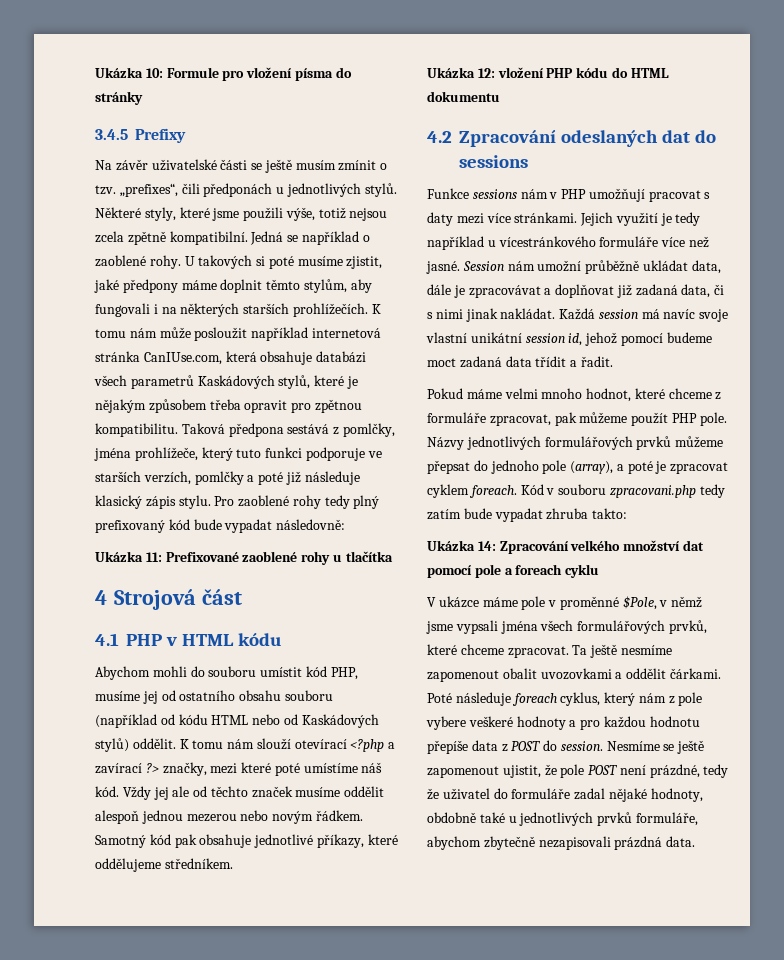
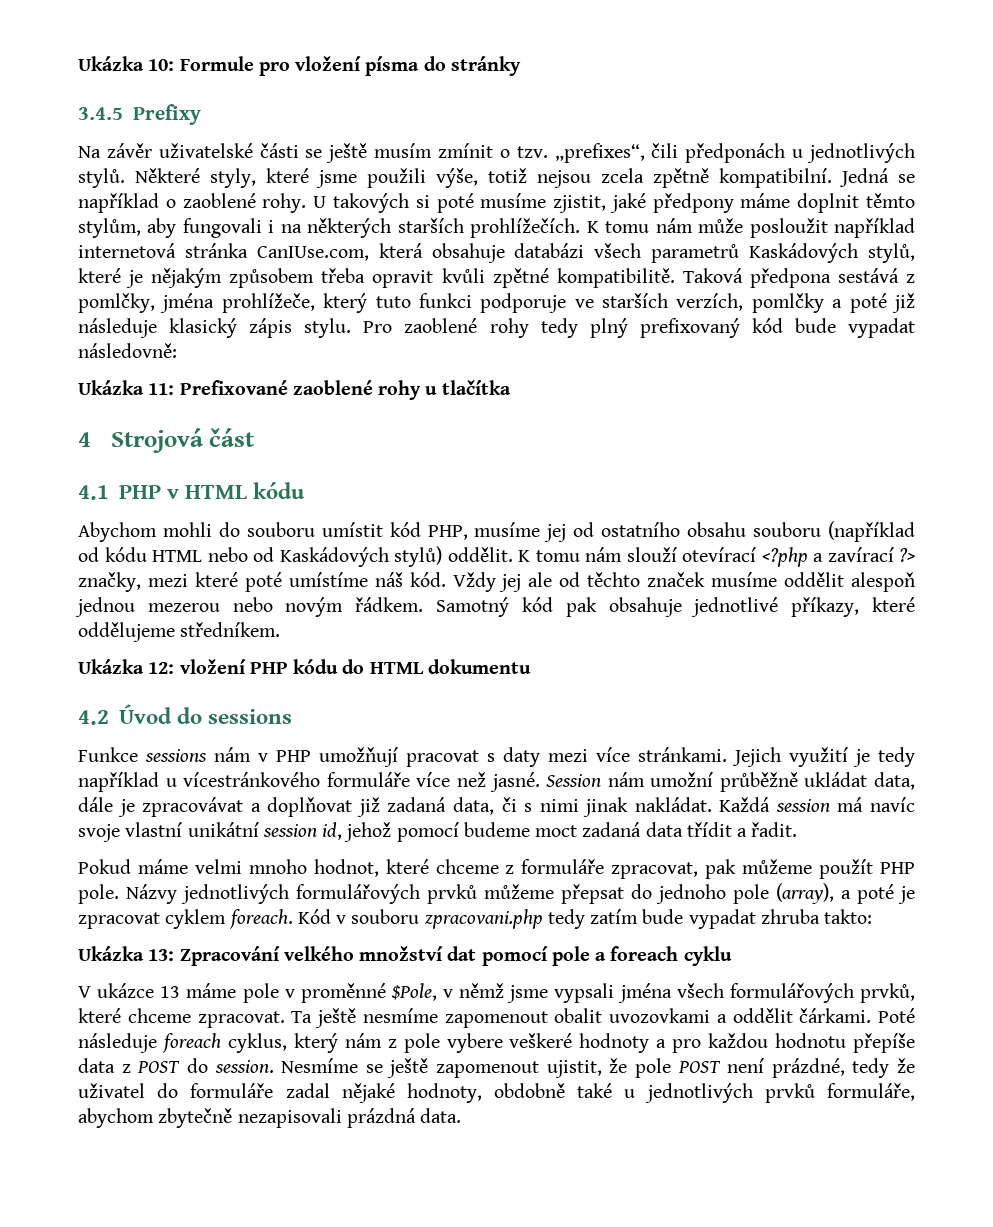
[291,399,362,413] [95,423,178,437] pro zpětnou kompatibilitu. -> [441,268,675,288] kvůli zpětné kompatibilitě.
[459,130,691,147] Zpracování odeslaných dat -> [118,704,172,724] Úvod
[477,541,496,551] 14: -> [148,949,175,961] 13:
(479, 602) none -> [160,986,181,998] 13

